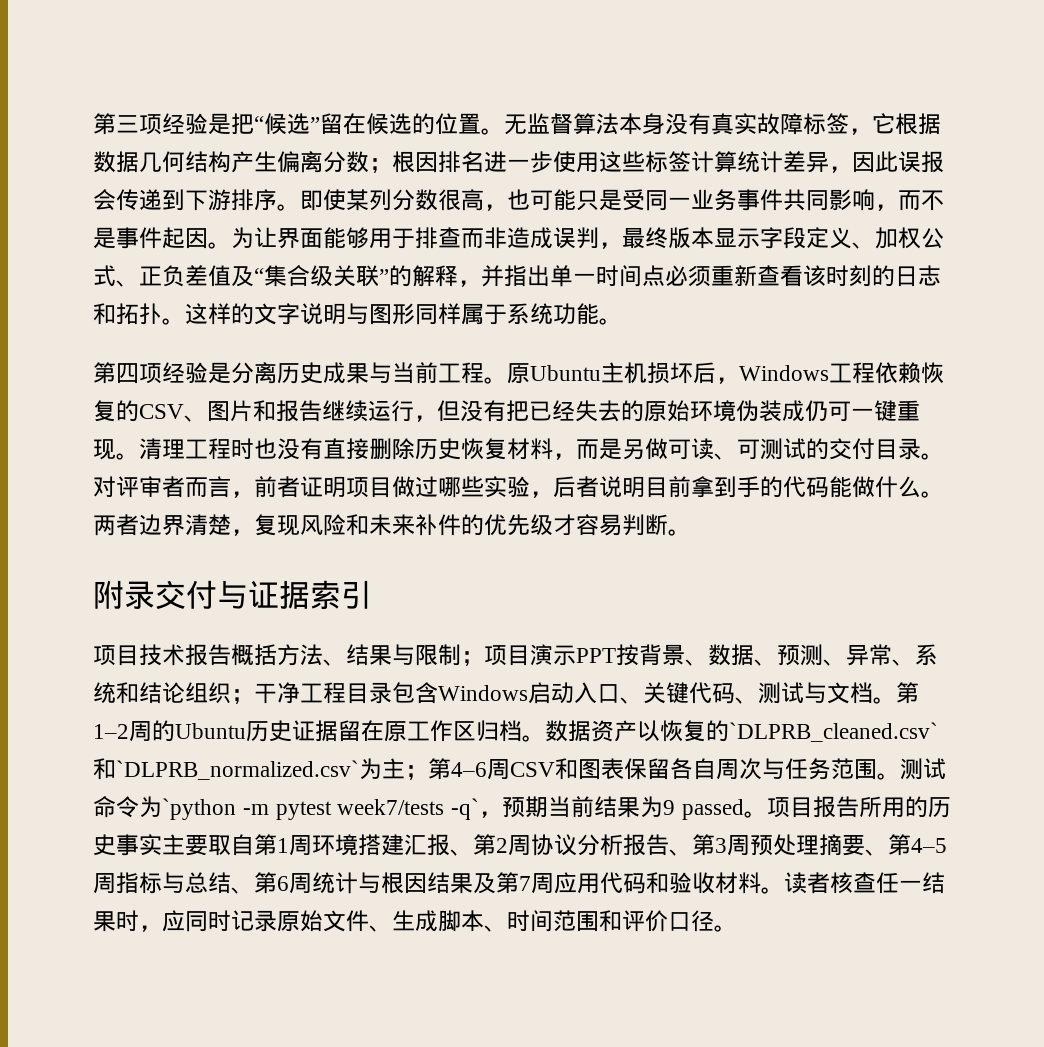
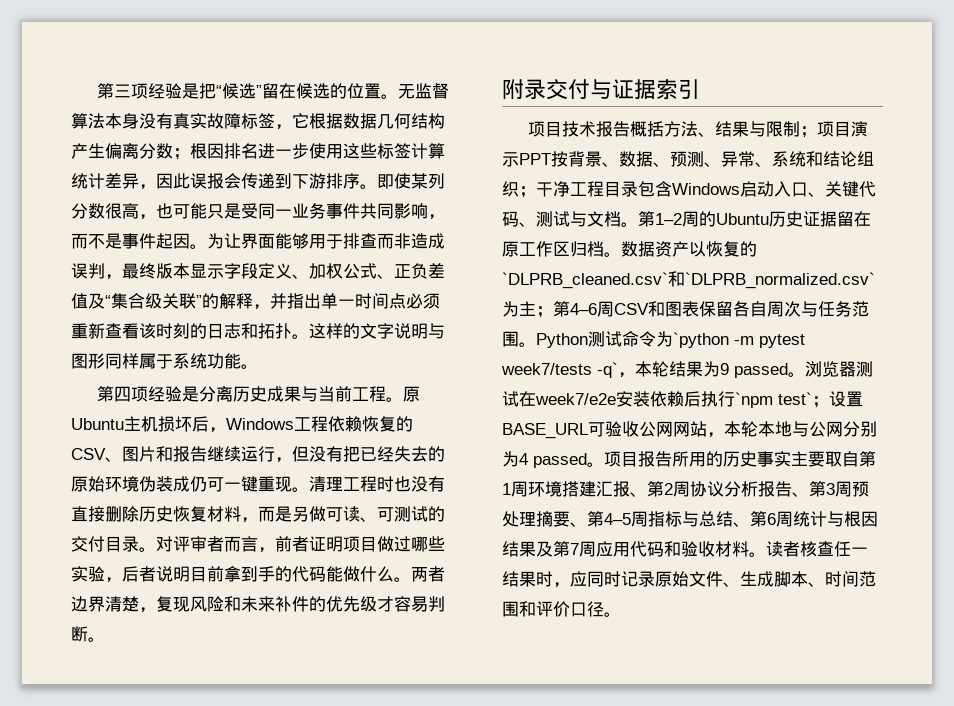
(900, 776) none -> [536,333,588,348] Python
[502,796,595,818] 预期当前 -> [635,361,669,377] 本轮
(767, 814) none -> [805,361,873,377] [502,391,863,408] [502,421,877,439] [502,451,604,468] 浏览器测试在week7/e2e安装依赖后执行`npm test`；设置BASE_URL可验收公网网站，本轮本地与公网分别为4 passed。

